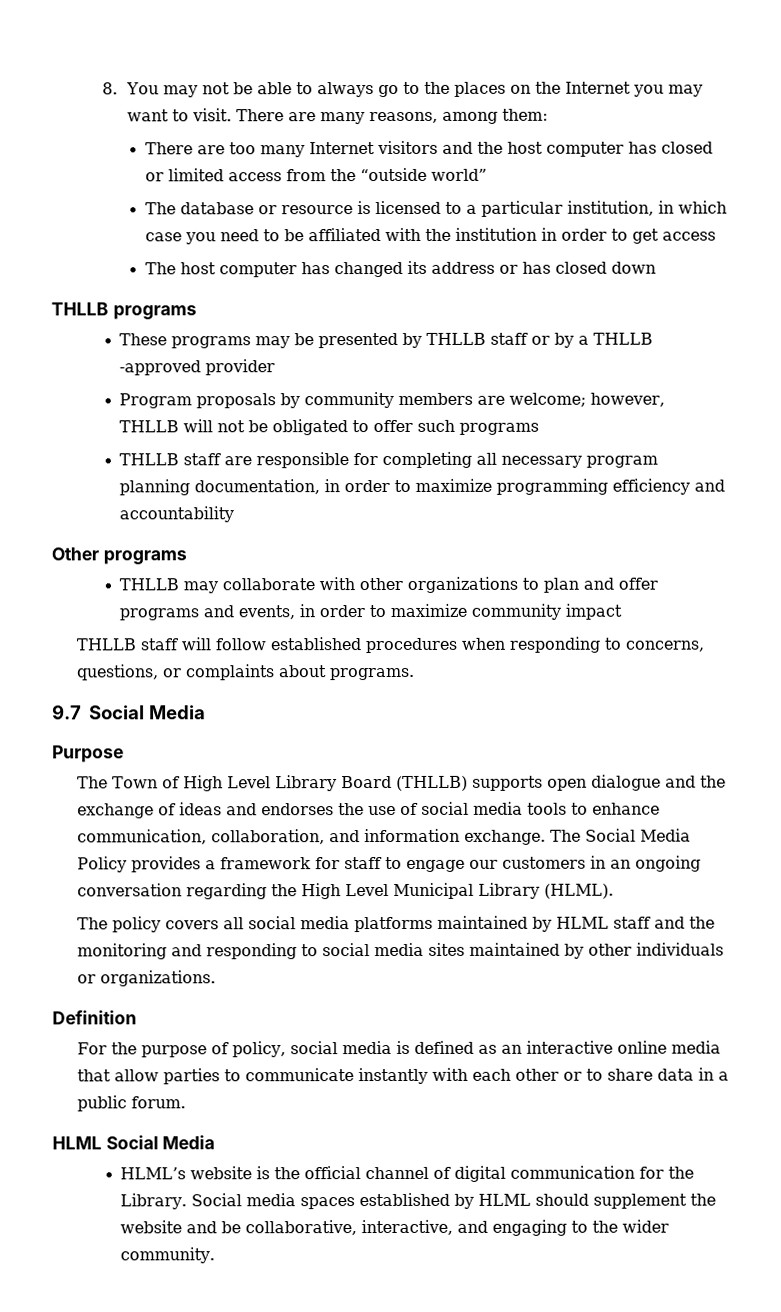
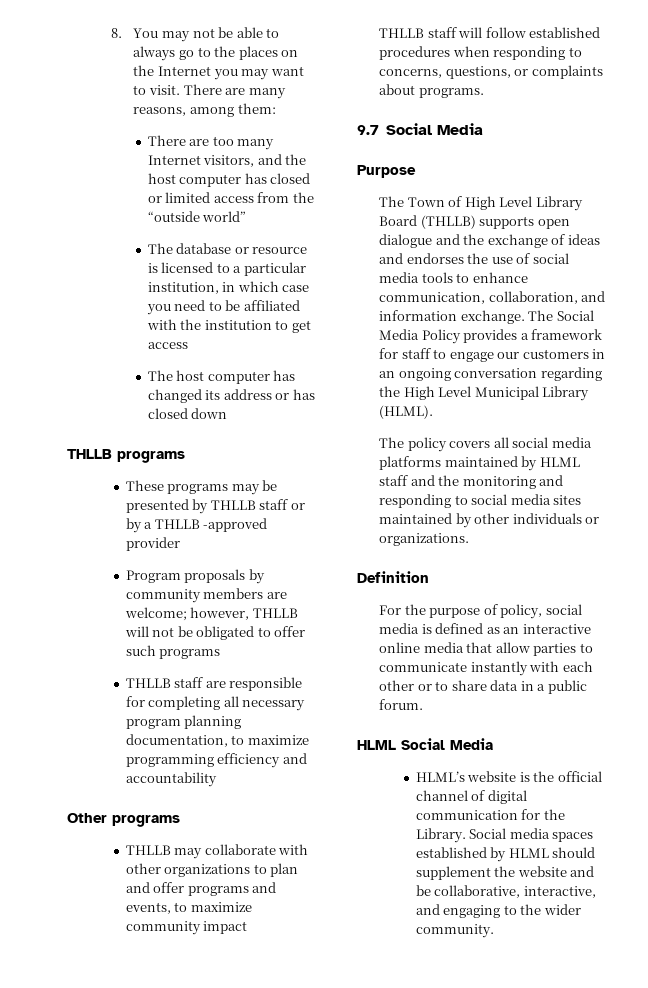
[376,140,438,155] visitors -> [203,155,255,167] visitors,
[540,227,607,241] in order -> (272, 325) none
[324,479,391,493] in order -> (228, 740) none
[299,604,366,618] in order -> (171, 908) none

